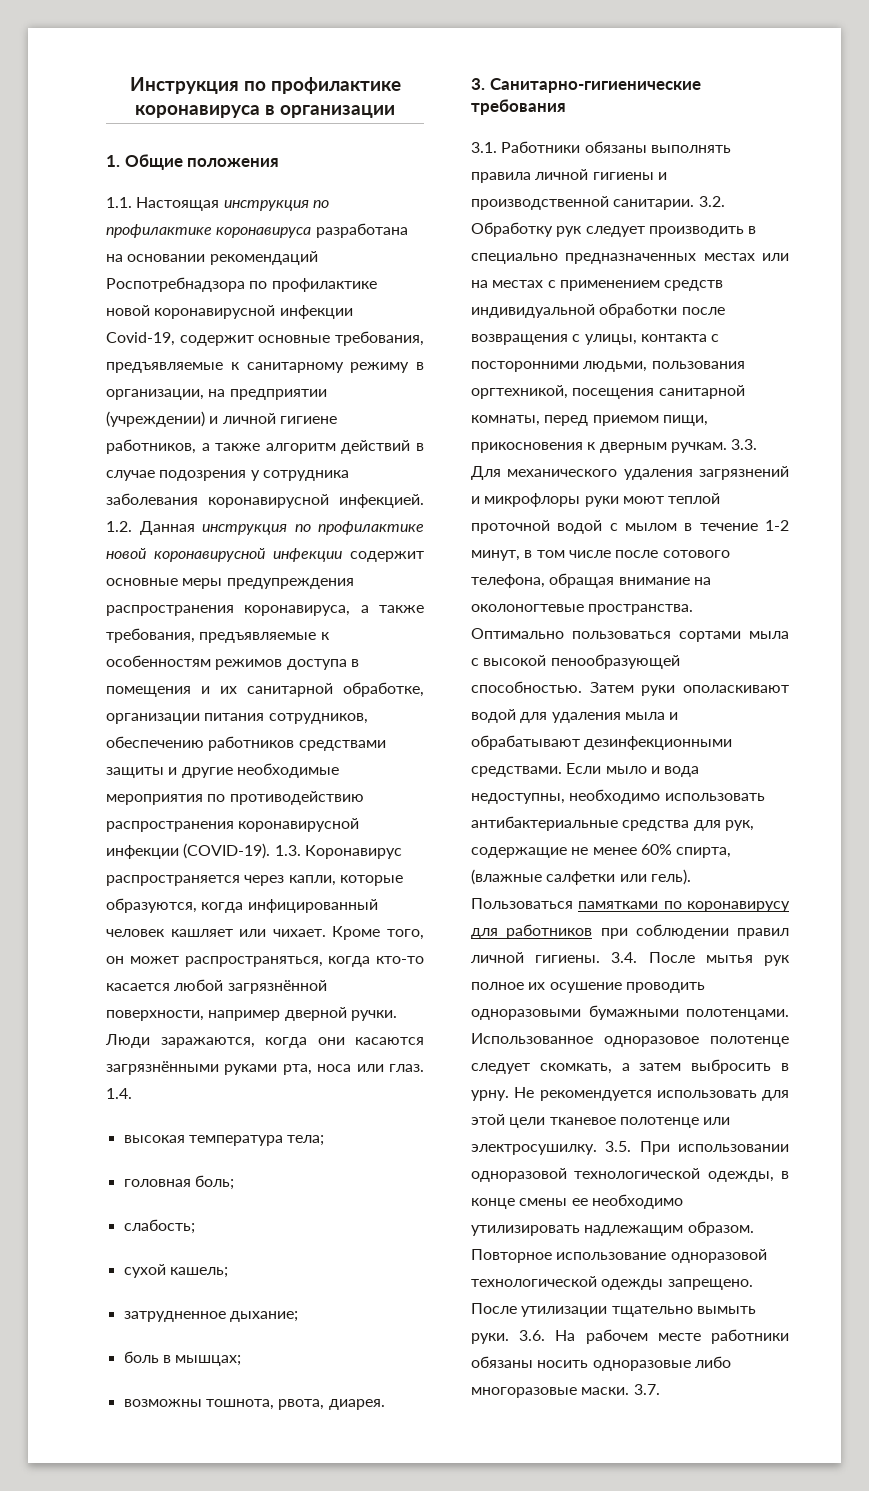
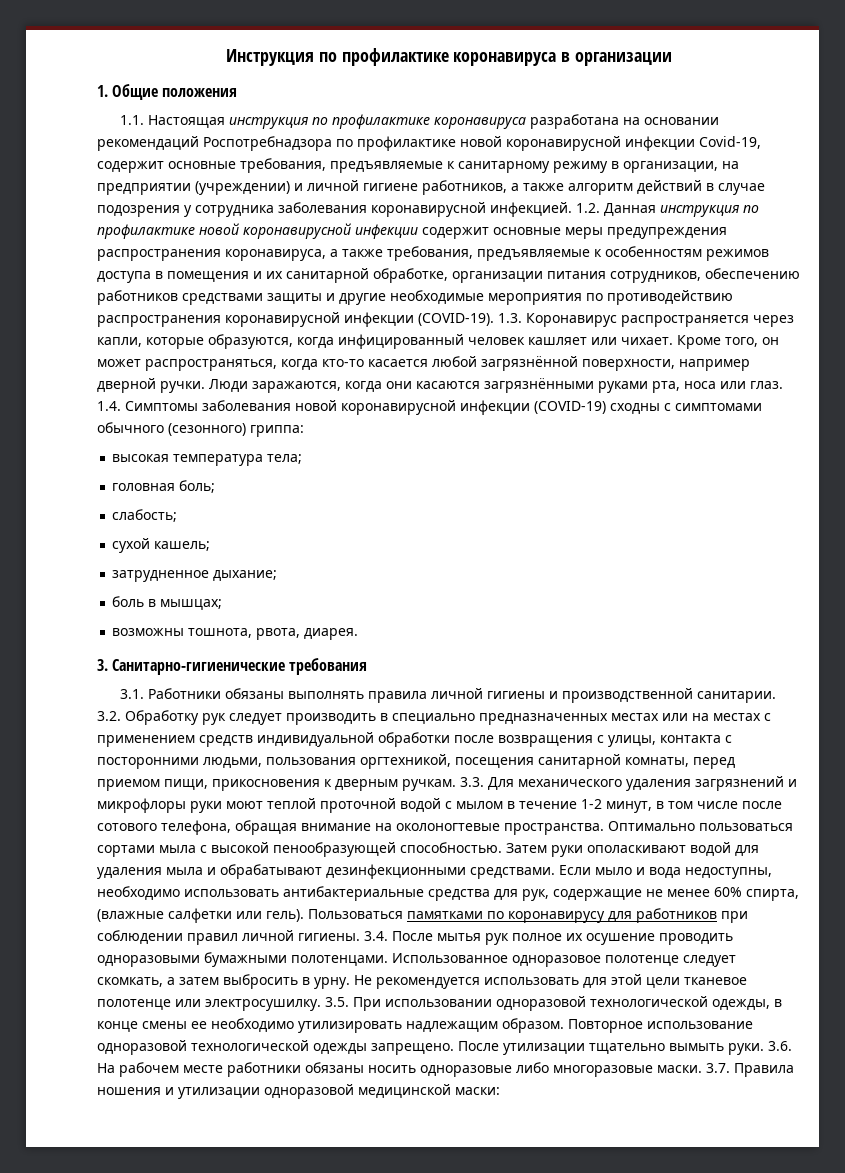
(132, 1093) none -> [125,400,762,415] [97,422,304,437] Симптомы заболевания новой коронавирусной инфекции (COVID-19) сходны с симптомами обычного (сезонного) гриппа:
(660, 1389) none -> [734,1063,794,1077] [97,1084,500,1099] Правила ношения и утилизации одноразовой медицинской маски:

